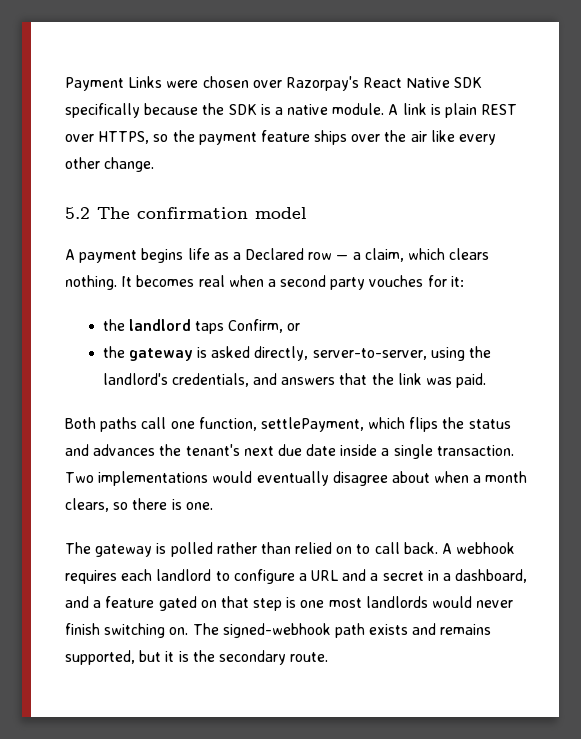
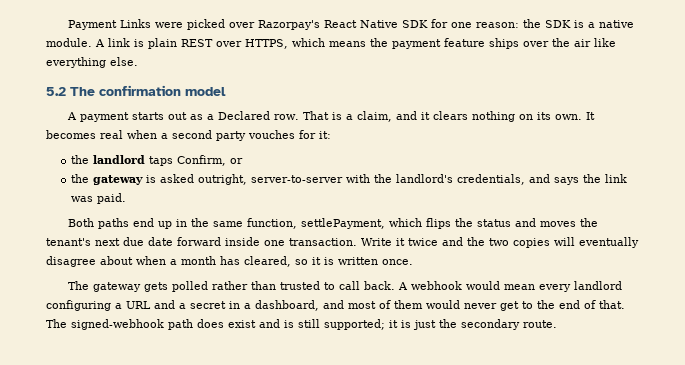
[202,76,249,88] chosen -> [187,19,226,30] picked
[65,103,199,118] specifically because -> [431,19,520,28] for one reason:
[153,134,169,142] so -> [292,38,366,47] which means
[459,134,497,145] [65,157,155,172] every other change. -> [46,57,138,68] everything else.
[141,248,210,263] begins life -> [132,112,188,120] starts out
[308,248,490,262] [65,275,117,290] row — a claim, which clears nothing. -> [274,111,583,122] row. That is a claim, and it clears nothing on its own.
[254,346,465,361] directly, server-to-server, using -> [198,174,371,185] outright, server-to-server with
[281,373,368,385] answers that -> [554,177,580,185] says
[141,417,195,429] call one -> [133,218,244,229] end up in the same
[93,444,156,456] advances -> [540,221,577,227] moves
[340,444,514,459] [65,471,253,486] inside a single transaction. Two implementations would -> [177,237,575,248] forward inside one transaction. Write it twice and the two copies will
[65,498,213,512] clears, so there is one. -> [220,256,413,267] has cleared, so it is written once.
[156,543,167,554] is -> [144,282,169,292] gets
[295,542,353,554] relied on -> [280,281,321,290] trusted
[65,569,295,584] requires each landlord to configure -> [466,281,623,292] [46,300,111,311] would mean every landlord configuring
[93,596,514,611] [65,623,492,638] [65,650,189,665] a feature gated on that step is one most landlords would never finish switching on. The signed-webhook path exists and remains supported, but it is -> [348,300,625,311] [46,319,436,330] most of them would never get to the end of that. The signed-webhook path does exist and is still supported; it is just

